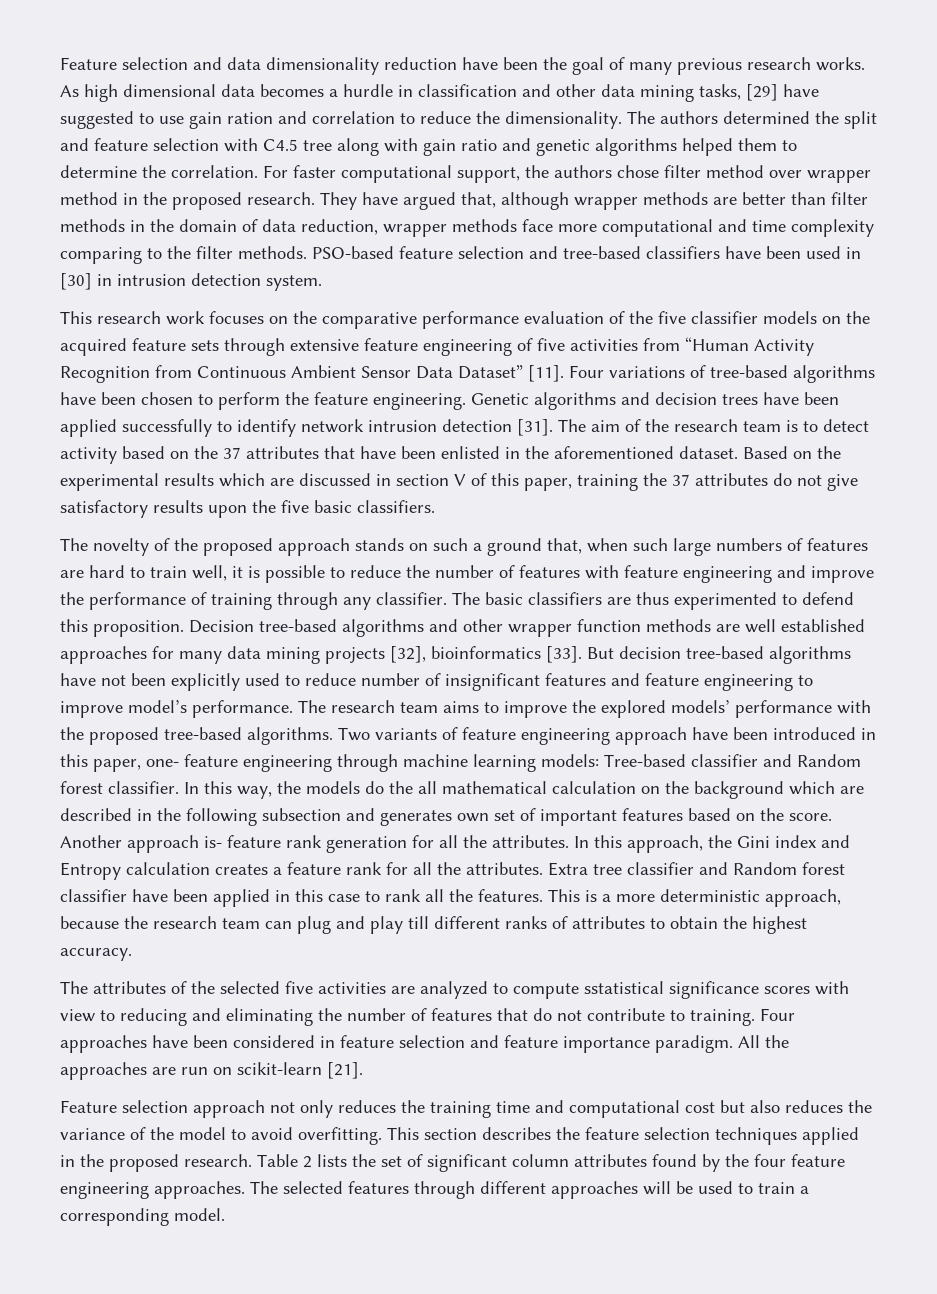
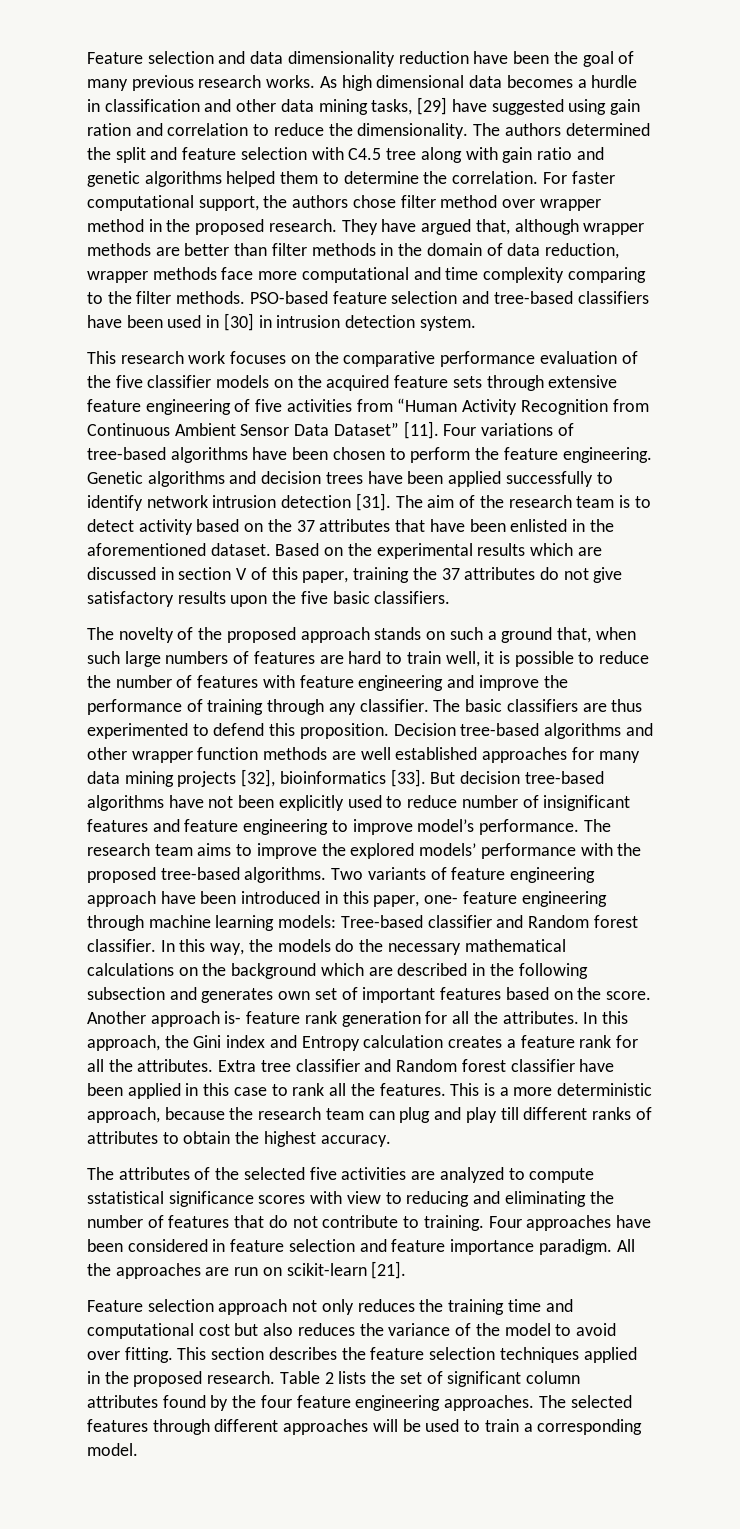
[139,113,184,124] to use -> [568,99,607,115] using
[418,781,636,794] all mathematical calculation -> [387,939,566,955] [87,963,174,976] necessary mathematical calculations
[298,1127,382,1145] overfitting. -> [87,1347,173,1363] over fitting.

